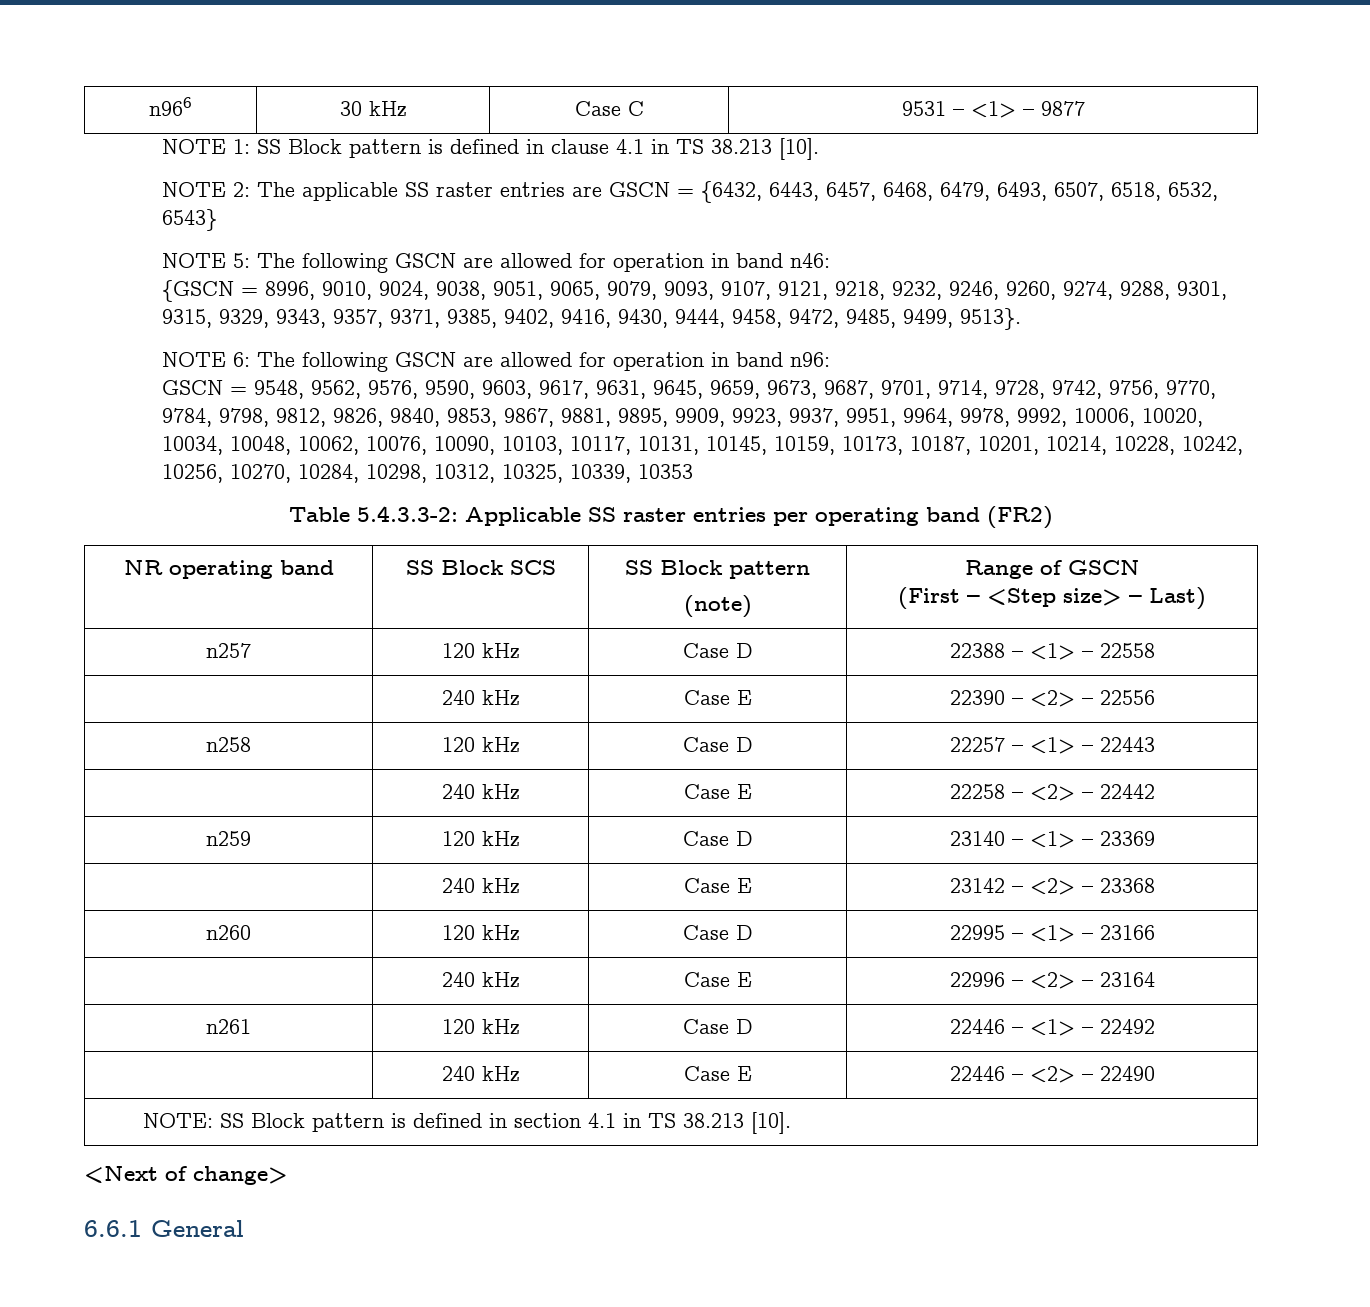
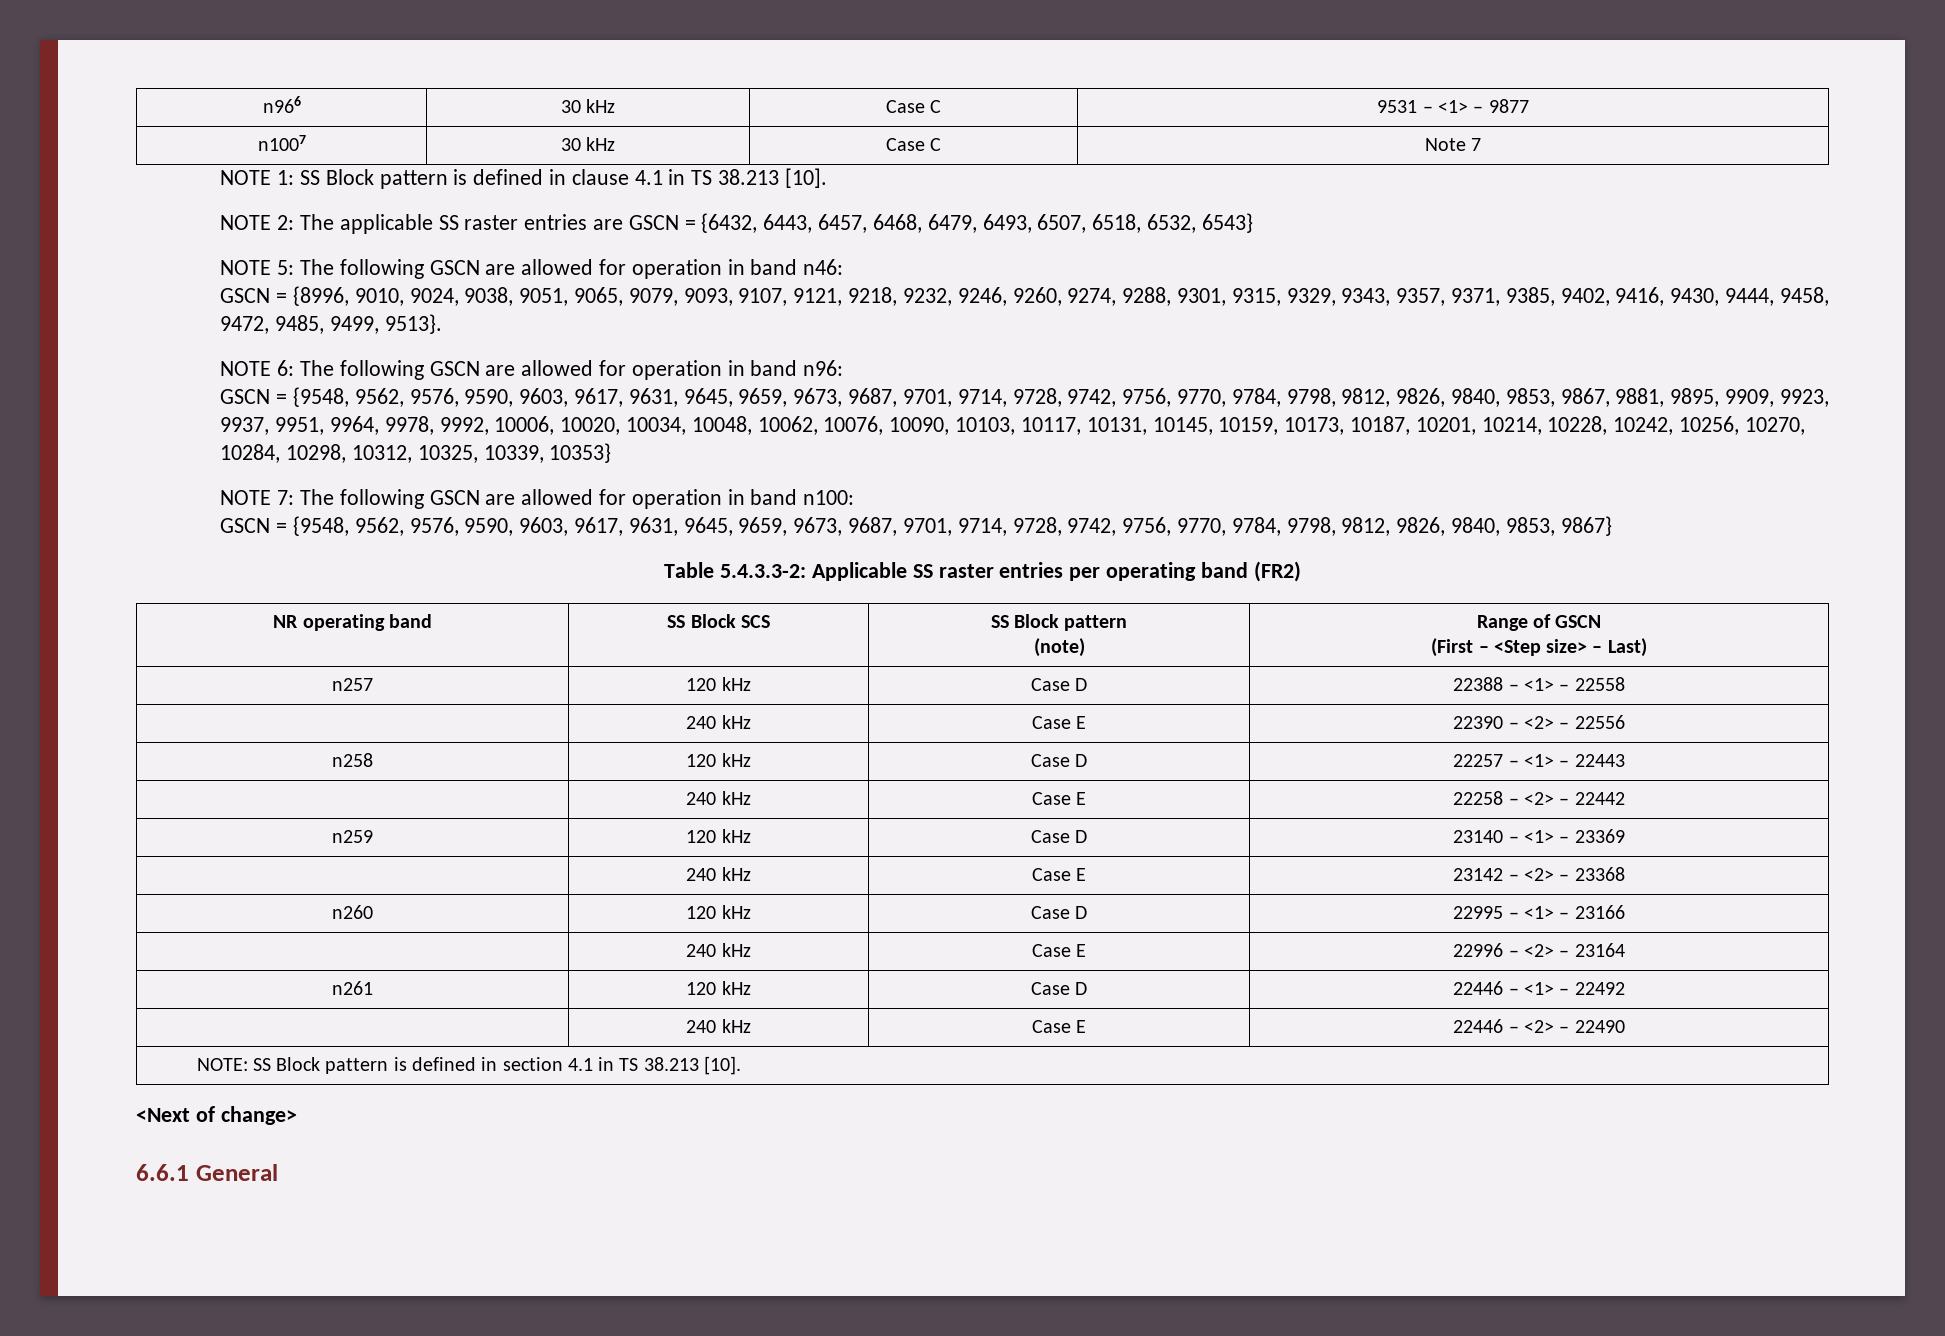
(1085, 108) none -> [257,135,306,151] [560,137,616,151] [885,138,942,151] [1424,138,1482,151] // n1007 | 30 kHz | Case C | Note 7
[161,280,315,302] {GSCN = 8996, -> [220,286,350,306] GSCN = {8996,
[253,380,304,399] 9548, -> [293,387,350,407] {9548,
[637,464,693,479] 10353 -> [549,443,612,463] [220,489,855,509] [220,516,1612,536] 10353} // NOTE 7: The following GSCN are allowed for operation in band n100: // GSCN = {9548, 9562, 9576, 9590, 9603, 9617, 9631, 9645, 9659, 9673, 9687, 9701, 9714, 9728, 9742, 9756, 9770, 9784, 9798, 9812, 9826, 9840, 9853, 9867}

